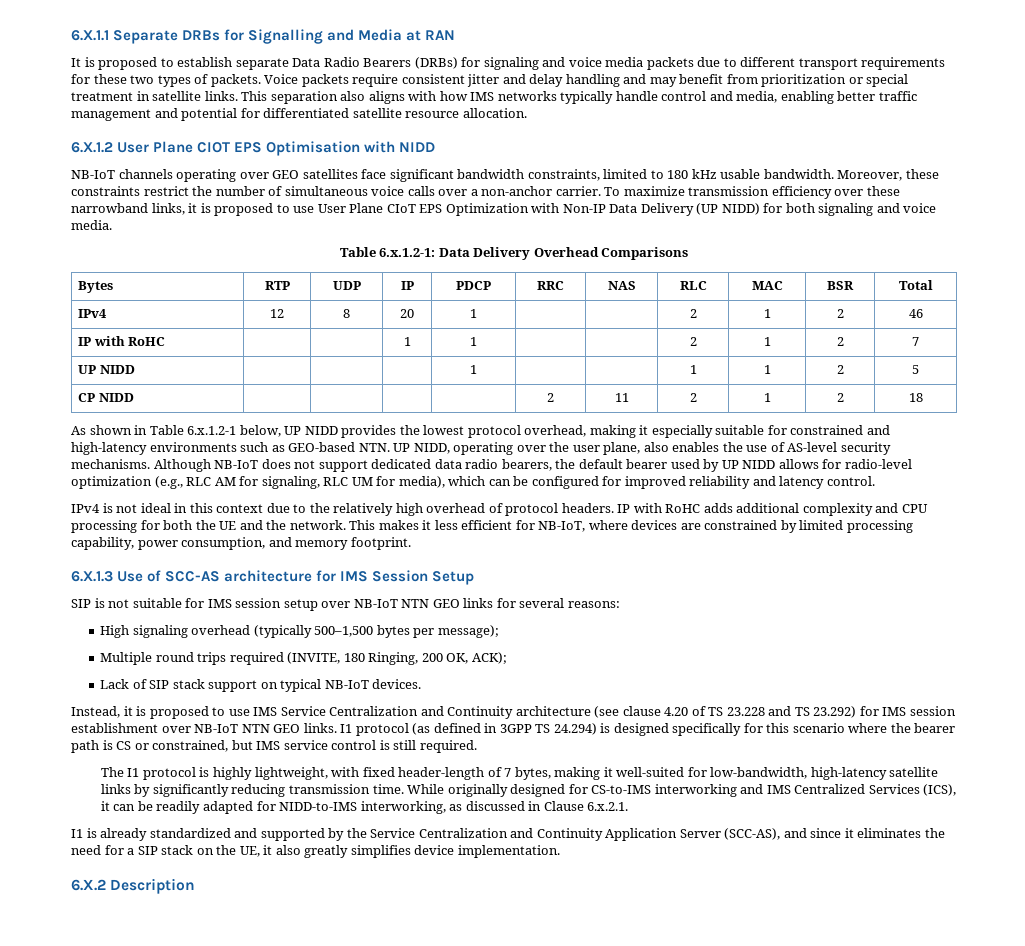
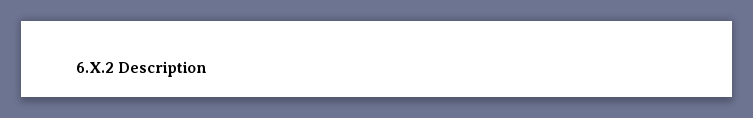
[71,29,456,44] [71,57,946,70] [71,74,909,87] [71,91,917,104] [71,108,527,121] [71,141,436,156] [71,169,939,182] [71,186,900,199] [71,203,937,216] [71,220,112,230] [339,247,689,260] [78,281,114,293] [264,281,290,290] [332,281,361,290] [400,281,414,290] [456,281,491,290] [537,281,564,290] [607,281,636,290] [679,281,707,290] [751,281,783,290] [827,281,854,290] [898,280,933,290] [78,309,108,318] [270,309,284,318] [343,309,350,318] [400,309,414,318] [470,309,477,318] [689,309,697,318] [763,309,771,318] [836,309,844,318] [908,309,923,318] [78,336,166,346] [403,337,411,346] [470,337,477,346] [689,337,697,346] [763,337,771,346] [836,337,844,346] [912,337,919,346] [78,365,135,374] [470,365,477,374] [689,365,697,374] [763,365,771,374] [836,365,844,374] [912,365,919,374] [78,393,134,402] [547,393,554,402] [614,393,629,402] [689,393,697,402] [763,393,771,402] [836,393,844,402] [908,393,923,402] [71,425,890,438] [71,442,891,455] [71,459,912,472] [71,476,875,489] [71,503,928,516] [71,520,913,533] [71,537,411,550] [71,570,475,585] [71,598,620,611] [100,625,499,638] [100,652,507,665] [100,679,422,692] [71,706,956,719] [71,723,956,736] [71,740,477,753] [100,767,939,780] [100,784,957,797] [100,801,629,814] [71,828,945,841] [71,845,560,858] 6.X.1.1 Separate DRBs for Signalling and Media at RAN // It is proposed to establish separate Data Radio Bearers (DRBs) for signaling and voice media packets due to different transport requirements for these two types of packets. Voice packets require consistent jitter and delay handling and may benefit from prioritization or special treatment in satellite links. This separation also aligns with how IMS networks typically handle control and media, enabling better traffic management and potential for differentiated satellite resource allocation. // 6.X.1.2 User Plane CIOT EPS Optimisation with NIDD // NB-IoT channels operating over GEO satellites face significant bandwidth constraints, limited to 180 kHz usable bandwidth. Moreover, these constraints restrict the number of simultaneous voice calls over a non-anchor carrier. To maximize transmission efficiency over these narrowband links, it is proposed to use User Plane CIoT EPS Optimization with Non-IP Data Delivery (UP NIDD) for both signaling and voice media. // Table 6.x.1.2-1: Data Delivery Overhead Comparisons // Bytes | RTP | UDP | IP | PDCP | RRC | NAS | RLC | MAC | BSR | Total // IPv4 | 12 | 8 | 20 | 1 | | | 2 | 1 | 2 | 46 // IP with RoHC | | | 1 | 1 | | | 2 | 1 | 2 | 7 // UP NIDD | | | | 1 | | | 1 | 1 | 2 | 5 // CP NIDD | | | | | 2 | 11 | 2 | 1 | 2 | 18 // As shown in Table 6.x.1.2-1 below, UP NIDD provides the lowest protocol overhead, making it especially suitable for constrained and high-latency environments such as GEO-based NTN. UP NIDD, operating over the user plane, also enables the use of AS-level security mechanisms. Although NB-IoT does not support dedicated data radio bearers, the default bearer used by UP NIDD allows for radio-level optimization (e.g., RLC AM for signaling, RLC UM for media), which can be configured for improved reliability and latency control. // IPv4 is not ideal in this context due to the relatively high overhead of protocol headers. IP with RoHC adds additional complexity and CPU processing for both the UE and the network. This makes it less efficient for NB-IoT, where devices are constrained by limited processing capability, power consumption, and memory footprint. // 6.X.1.3 Use of SCC-AS architecture for IMS Session Setup // SIP is not suitable for IMS session setup over NB-IoT NTN GEO links for several reasons: // High signaling overhead (typically 500–1,500 bytes per message); // Multiple round trips required (INVITE, 180 Ringing, 200 OK, ACK); // Lack of SIP stack support on typical NB-IoT devices. // Instead, it is proposed to use IMS Service Centralization and Continuity architecture (see clause 4.20 of TS 23.228 and TS 23.292) for IMS session establishment over NB-IoT NTN GEO links. I1 protocol (as defined in 3GPP TS 24.294) is designed specifically for this scenario where the bearer path is CS or constrained, but IMS service control is still required. // The I1 protocol is highly lightweight, with fixed header-length of 7 bytes, making it well-suited for low-bandwidth, high-latency satellite links by significantly reducing transmission time. While originally designed for CS-to-IMS interworking and IMS Centralized Services (ICS), it can be readily adapted for NIDD-to-IMS interworking, as discussed in Clause 6.x.2.1. // I1 is already standardized and supported by the Service Centralization and Continuity Application Server (SCC-AS), and since it eliminates the need for a SIP stack on the UE, it also greatly simplifies device implementation. // -> (76, 67) none

